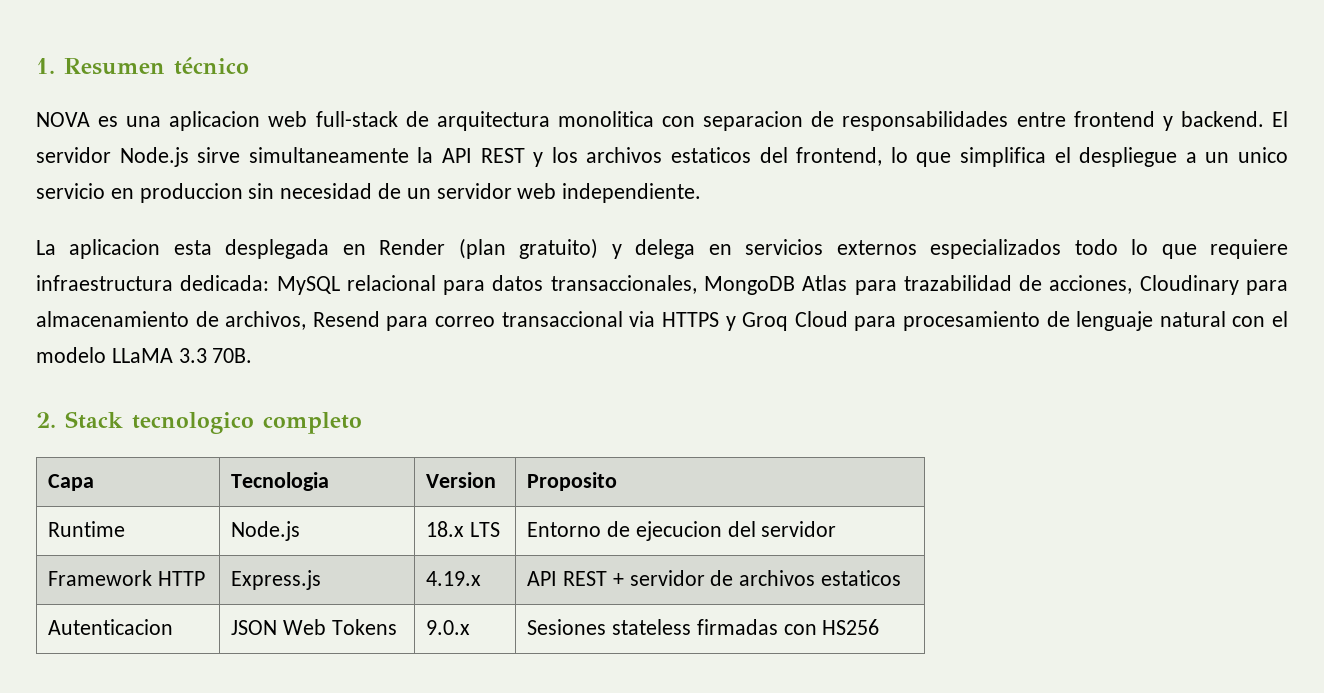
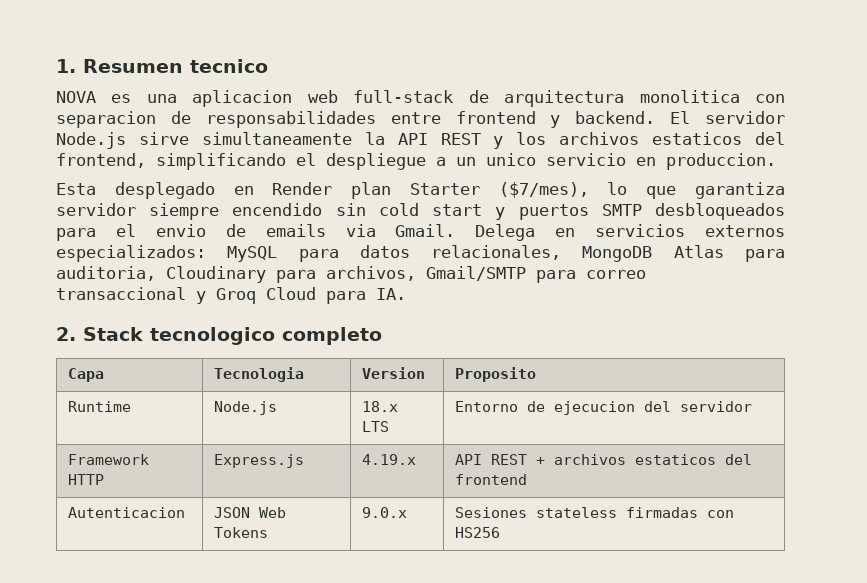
[174,57,249,75] técnico -> [190,59,268,73] tecnico
[890,147,1047,167] lo que simplifica -> [156,153,286,170] simplificando
[139,183,702,203] [36,238,1289,259] [36,275,436,295] produccion sin necesidad de un servidor web independiente. // La aplicacion esta desplegada en Render (plan gratuito) y delega en servicios externos especializados todo lo que requiere infraestructura dedicada: MySQL relacional -> [666,153,776,170] [56,182,786,199] [56,203,785,220] [56,224,785,241] [56,245,278,262] produccion. // Esta desplegado en Render plan Starter ($7/mes), lo que garantiza servidor siempre encendido sin cold start y puertos SMTP desbloqueados para el envio de emails via Gmail. Delega en servicios externos especializados: MySQL
[550,275,697,294] transaccionales, -> [431,245,562,260] relacionales,
[903,275,1288,295] [36,311,380,330] trazabilidad de acciones, Cloudinary para almacenamiento de archivos, Resend -> [56,266,526,283] auditoria, Cloudinary para archivos, Gmail/SMTP
[629,311,719,327] via HTTPS -> (186, 293) none
[902,311,1288,331] [36,347,253,363] procesamiento de lenguaje natural con el modelo LLaMA 3.3 70B. -> [376,288,406,300] IA.
[629,570,902,586] servidor de archivos estaticos -> [554,454,753,465] [455,474,528,485] archivos estaticos del frontend

